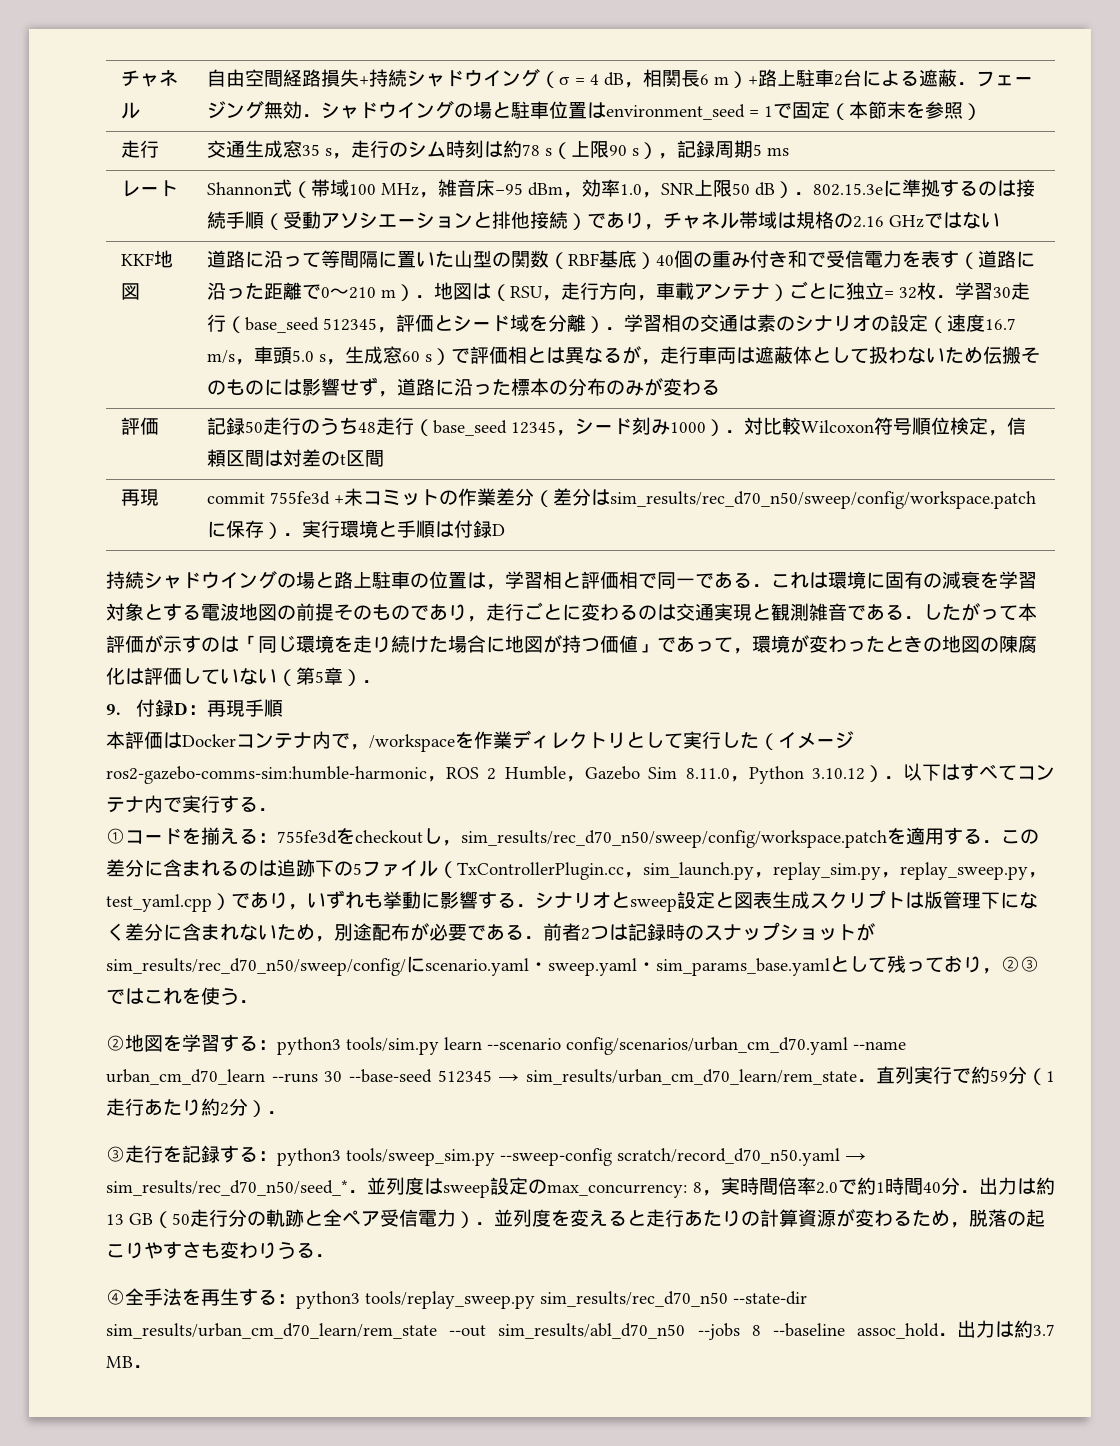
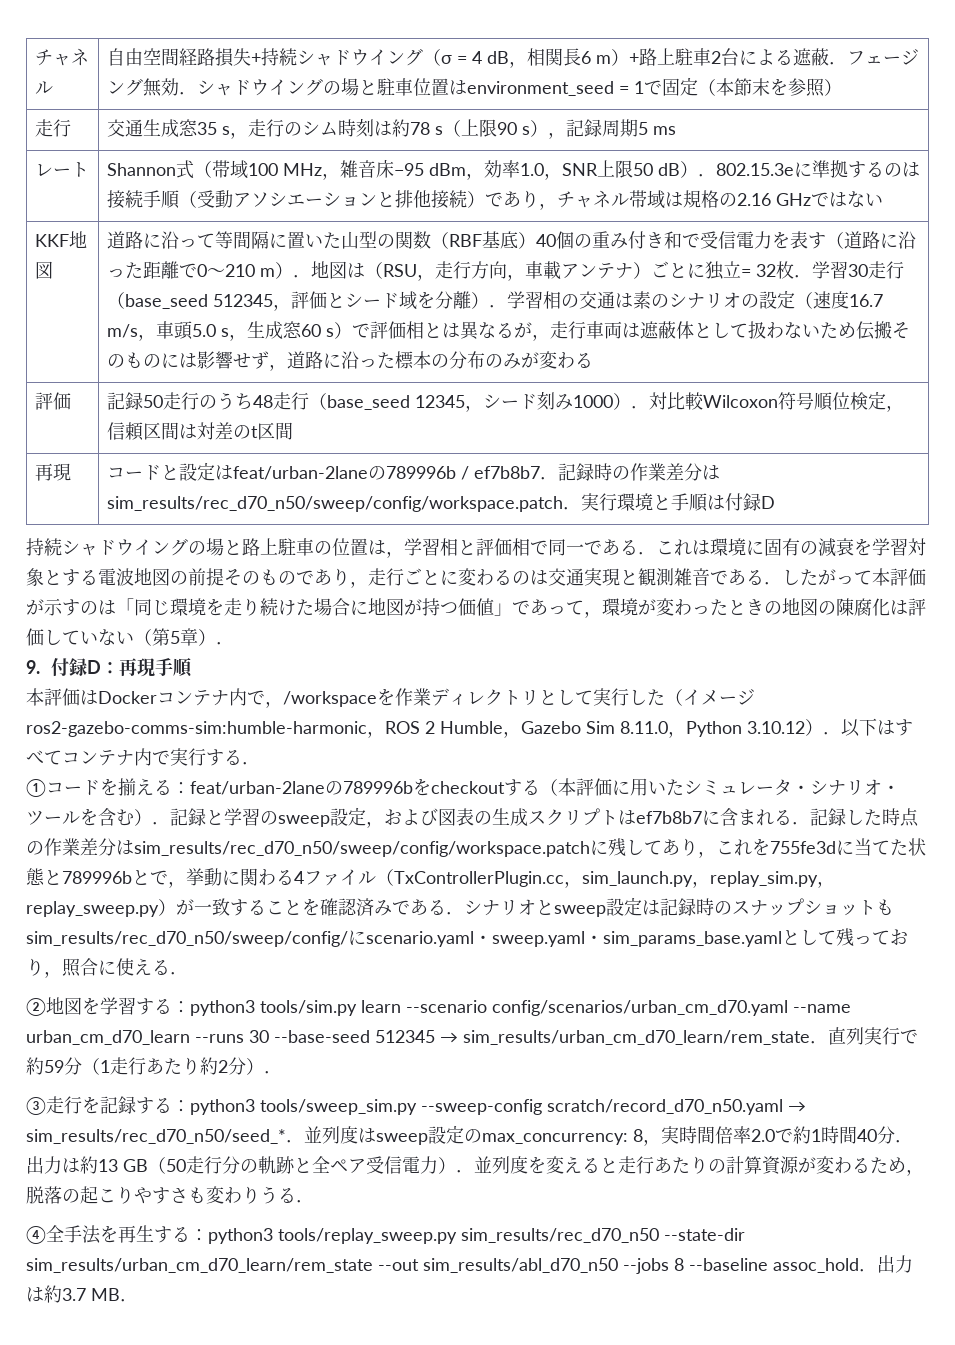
[206,488,1036,509] [206,520,283,539] commit 755fe3d +未コミットの作業差分（差分はsim_results/rec_d70_n50/sweep/config/workspace.patchに保存） -> [106,462,720,481] [106,496,563,512] コードと設定はfeat/urban-2laneの789996b / ef7b8b7．記録時の作業差分はsim_results/rec_d70_n50/sweep/config/workspace.patch
[277,827,1039,848] [106,859,362,877] 755fe3dをcheckoutし，sim_results/rec_d70_n50/sweep/config/workspace.patchを適用する．この差分に含まれるのは追跡下の5 -> [190,778,900,796] [26,807,919,828] [26,838,926,858] [26,868,304,888] feat/urban-2laneの789996bをcheckoutする（本評価に用いたシミュレータ・シナリオ・ツールを含む）．記録と学習のsweep設定，および図表の生成スクリプトはef7b8b7に含まれる．記録した時点の作業差分はsim_results/rec_d70_n50/sweep/config/workspace.patchに残してあり，これを755fe3dに当てた状態と789996bとで，挙動に関わる4
[1028,872,1047,878] [106,890,497,912] ，test_yaml.cpp）であり，いずれも挙動に影響す -> [158,898,428,916] ）が一致することを確認済みであ
[715,890,1038,909] [106,923,609,942] と図表生成スクリプトは版管理下になく差分に含まれないため，別途配布が必要である．前者2つ -> (642, 906) none
[856,923,875,941] が -> [876,899,894,916] も
[1001,956,1039,972] [106,987,239,1005] ②③ではこれを使う -> [62,958,170,977] 照合に使える

